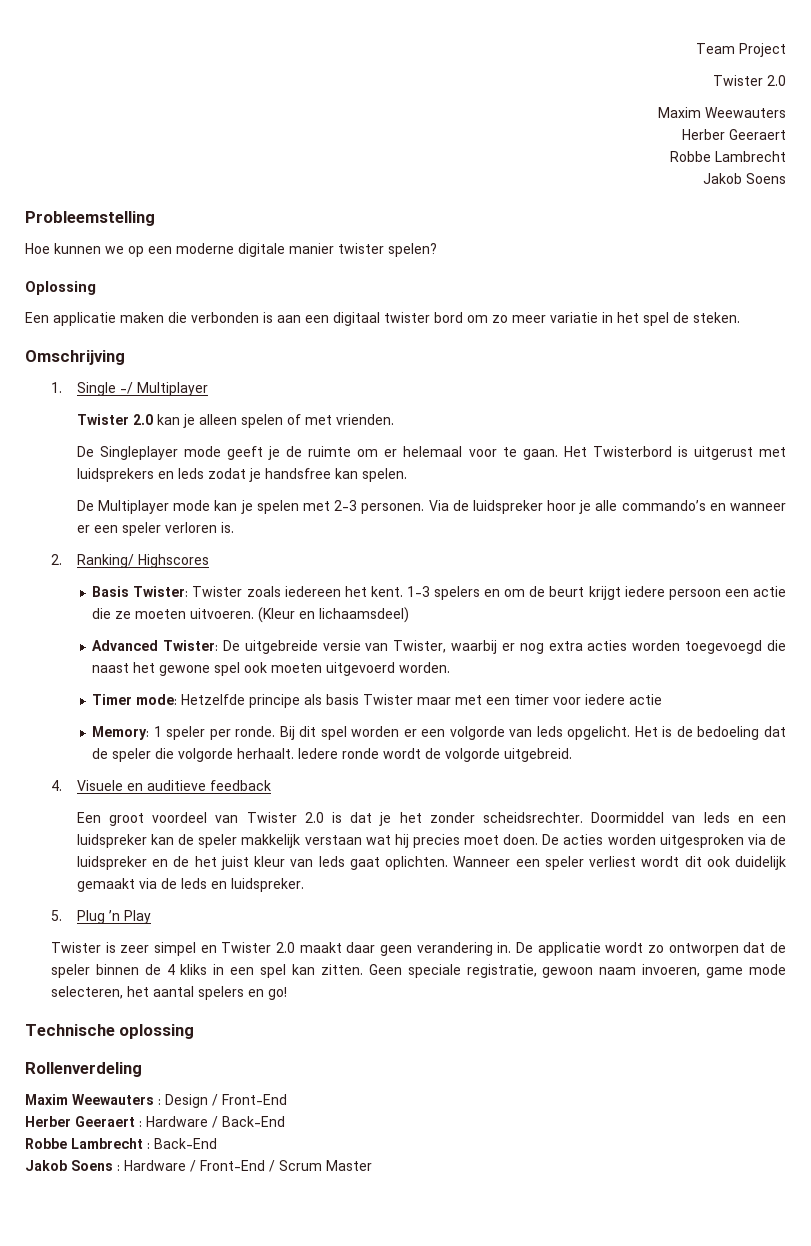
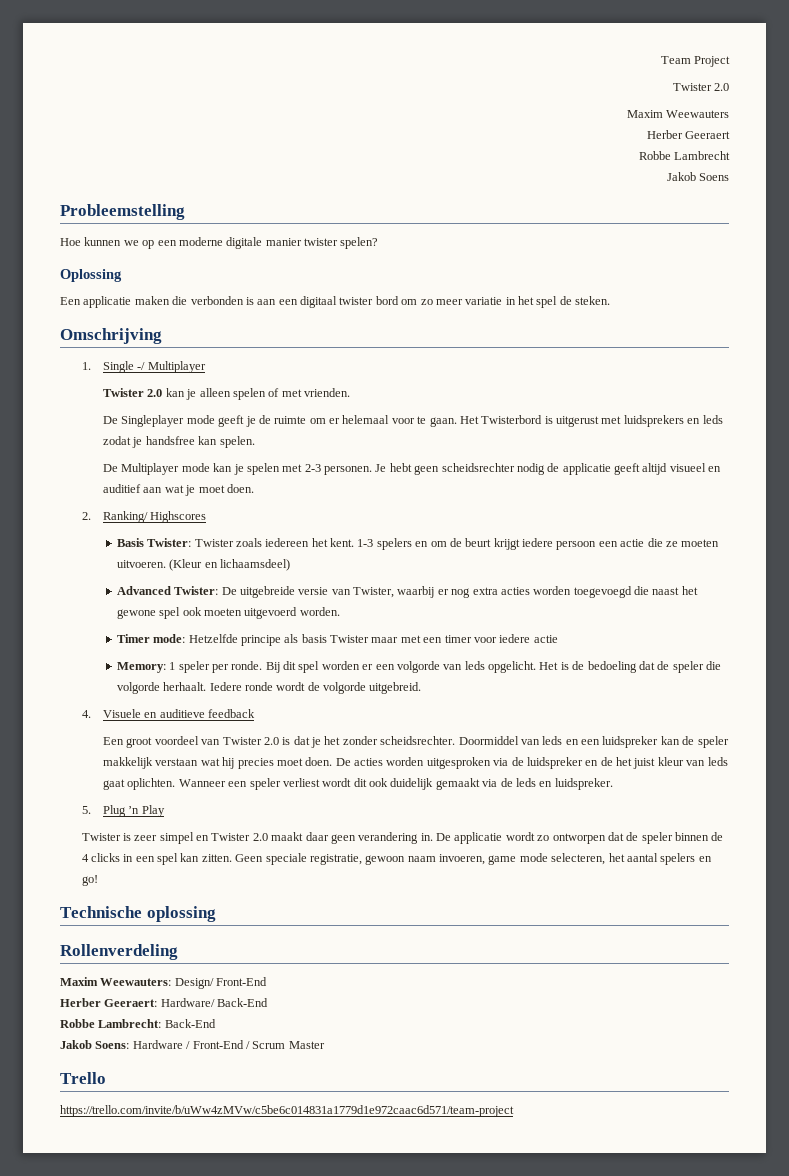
[428,500,786,514] [76,522,234,536] Via de luidspreker hoor je alle commando’s en wanneer er een speler verloren is. -> [375,463,722,475] [103,484,254,496] Je hebt geen scheidsrechter nodig de applicatie geeft altijd visueel en auditief aan wat je moet doen.
[180,964,208,975] kliks -> [90,853,120,862] clicks
[72,1094,287,1108] [25,1116,218,1128] Weewauters : Design / Front-End // Herber Geeraert : Hardware / -> [100,977,268,989] [60,998,215,1007] Weewauters: Design/ Front-End // Herber Geeraert: Hardware/
[71,1138,150,1149] Lambrecht : -> [98,1019,162,1028] Lambrecht:
[71,1160,120,1171] Soens : -> [95,1041,130,1049] Soens:
(372, 1165) none -> [60,1072,106,1084] [60,1105,514,1117] // Trello // https://trello.com/invite/b/uWw4zMVw/c5be6c014831a1779d1e972caac6d571/team-project

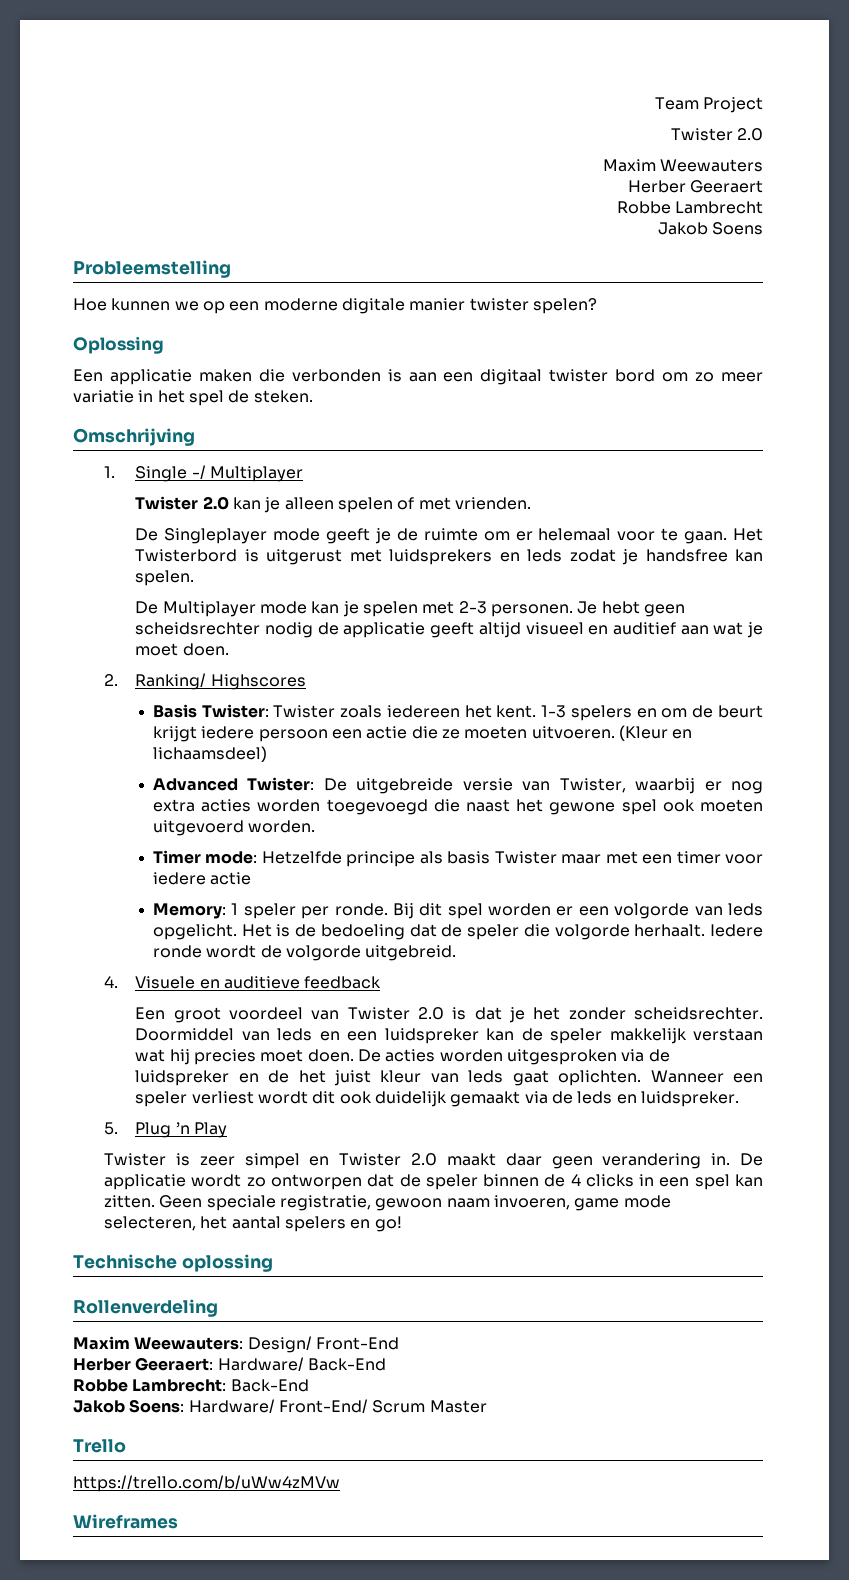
[132,1040,250,1049] Hardware / Front-End / -> [188,1399,368,1413] Hardware/ Front-End/
[60,1105,514,1117] https://trello.com/invite/b/uWw4zMVw/c5be6c014831a1779d1e972caac6d571/team-project -> [73,1475,340,1492] [73,1514,178,1529] https://trello.com/b/uWw4zMVw // Wireframes

